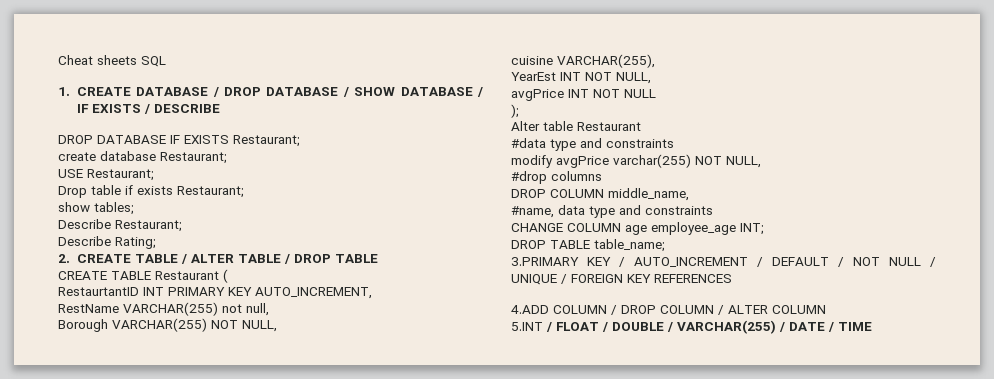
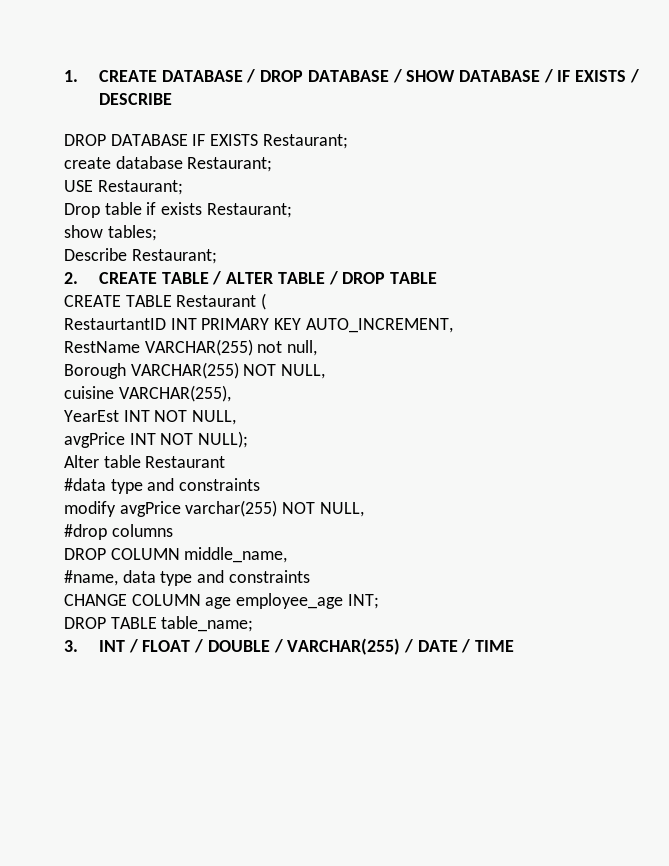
[58,55,166,67] Cheat sheets SQL // -> (64, 76) none
[58,236,156,249] // Describe Rating; -> (217, 256) none
[624,89,656,98] [511,104,519,118] NULL // ); -> [198,431,249,448] NULL);
[511,257,936,267] [511,274,732,285] [511,305,826,315] [511,322,543,331] 3.PRIMARY KEY / AUTO_INCREMENT / DEFAULT / NOT NULL / UNIQUE / FOREIGN KEY REFERENCES // 4.ADD COLUMN / DROP COLUMN / ALTER COLUMN // 5.INT -> [64,640,125,652] 3. INT

